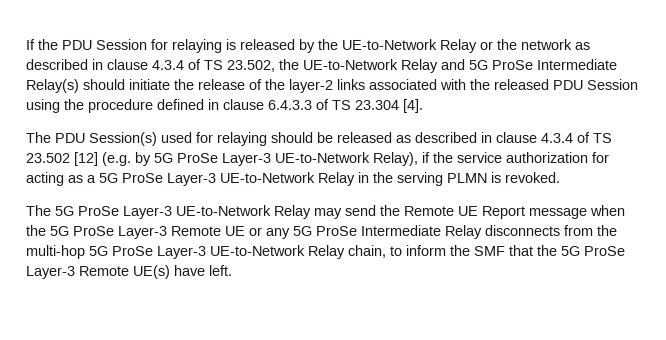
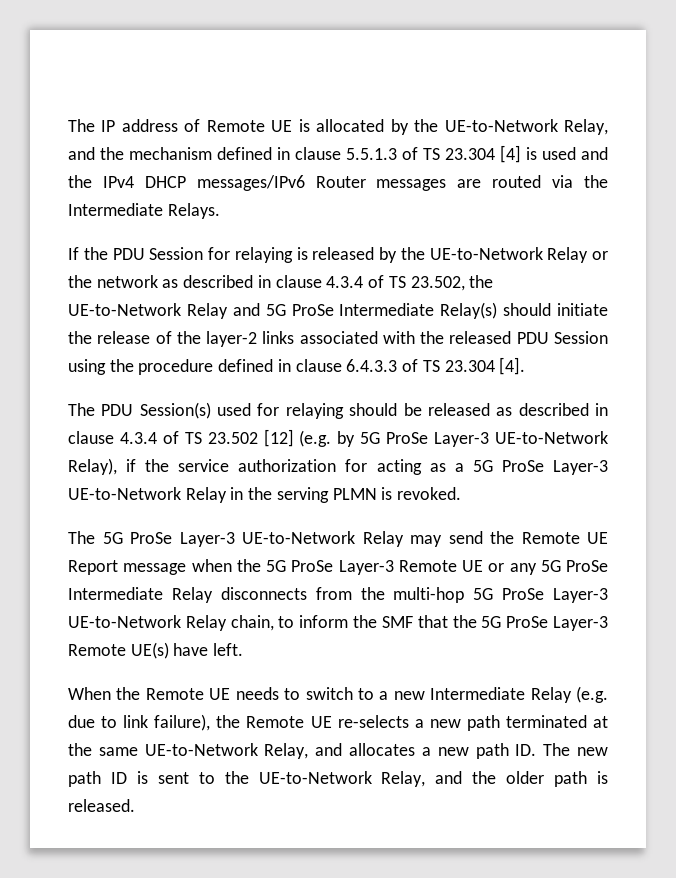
(26, 44) none -> [68,119,608,135] [68,145,608,163] [68,175,609,191] [68,203,220,219] The IP address of Remote UE is allocated by the UE-to-Network Relay, and the mechanism defined in clause 5.5.1.3 of TS 23.304 [4] is used and the IPv4 DHCP messages/IPv6 Router messages are routed via the Intermediate Relays. //
(232, 270) none -> [68,686,608,703] [68,714,608,731] [68,743,608,759] [68,771,609,787] [68,799,135,812] // When the Remote UE needs to switch to a new Intermediate Relay (e.g. due to link failure), the Remote UE re-selects a new path terminated at the same UE-to-Network Relay, and allocates a new path ID. The new path ID is sent to the UE-to-Network Relay, and the older path is released.

